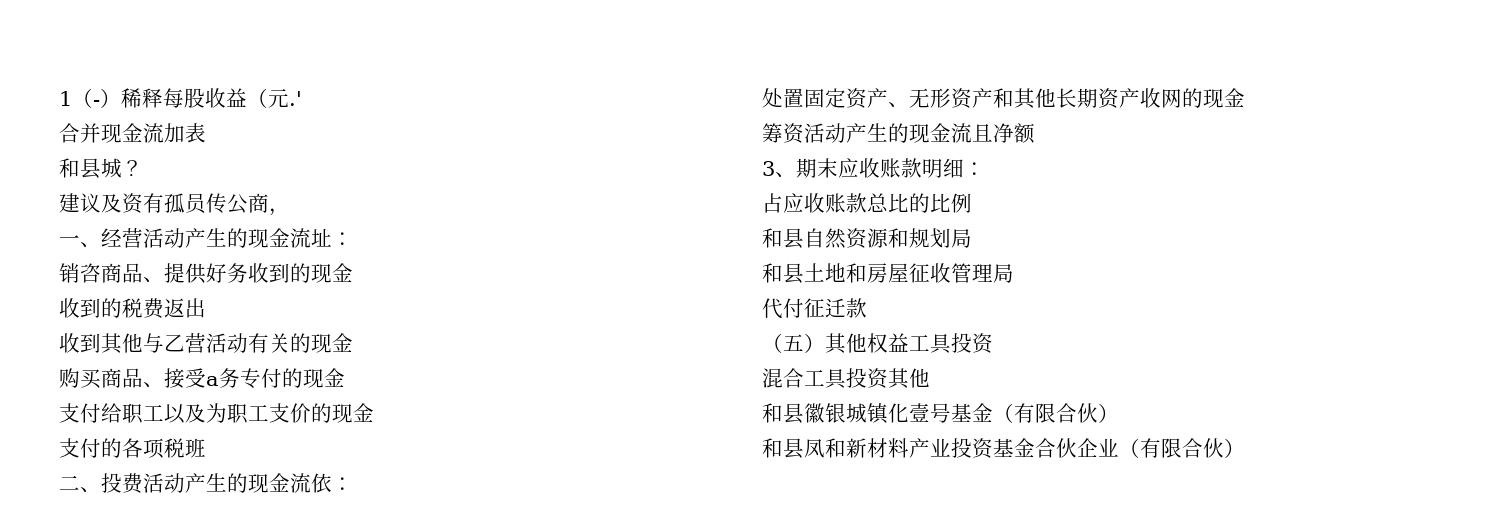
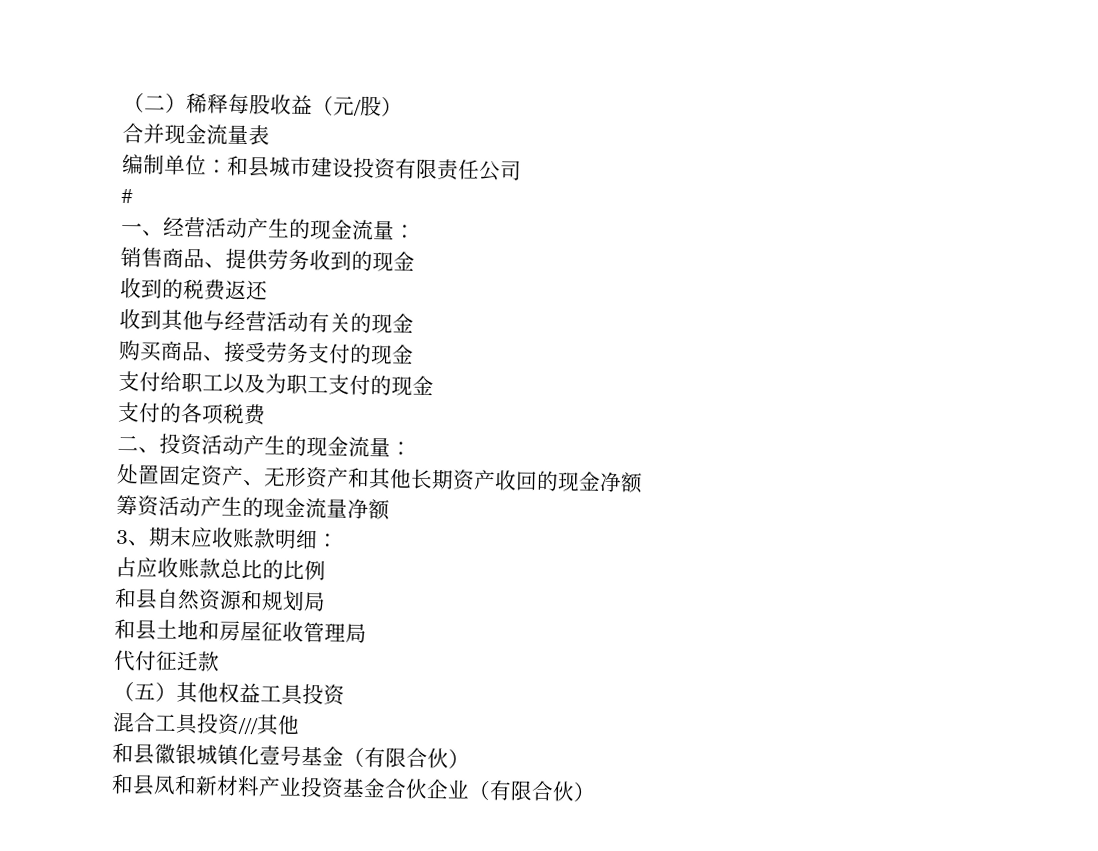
[59,88,100,108] 1（- -> [123,91,166,113] （二
[289,91,302,106] .' -> [353,95,403,117] /股）
[164,123,185,143] 加 -> [227,124,249,145] 量
[59,158,143,179] [59,193,290,216] 和县城？ // 建议及资有孤员传公商， -> [122,153,522,182] [121,188,133,204] 编制单位：和县城市建设投资有限责任公司 // #
[311,228,332,247] 址 -> [373,220,395,240] 量
[80,263,101,283] 咨 -> [141,247,163,268] 售
[206,263,227,283] 好 -> [267,249,289,270] 劳
[185,298,206,318] 出 -> [246,280,268,301] 还
[164,334,185,352] 乙 -> [224,310,246,331] 经
[206,368,261,389] a务专 -> [265,342,330,364] 劳务支
[290,403,311,423] 价 -> [349,374,371,396] 付
[185,438,206,458] 班 -> [243,403,266,426] 费
[122,473,332,494] 费活动产生的现金流依 -> [180,433,391,458] 资活动产生的现金流量
[1161,88,1245,108] 网的现金 -> [515,470,643,494] 回的现金净额
[972,124,993,142] 且 -> [326,498,348,518] 量
(888, 378) none -> [237,717,259,735] ///

